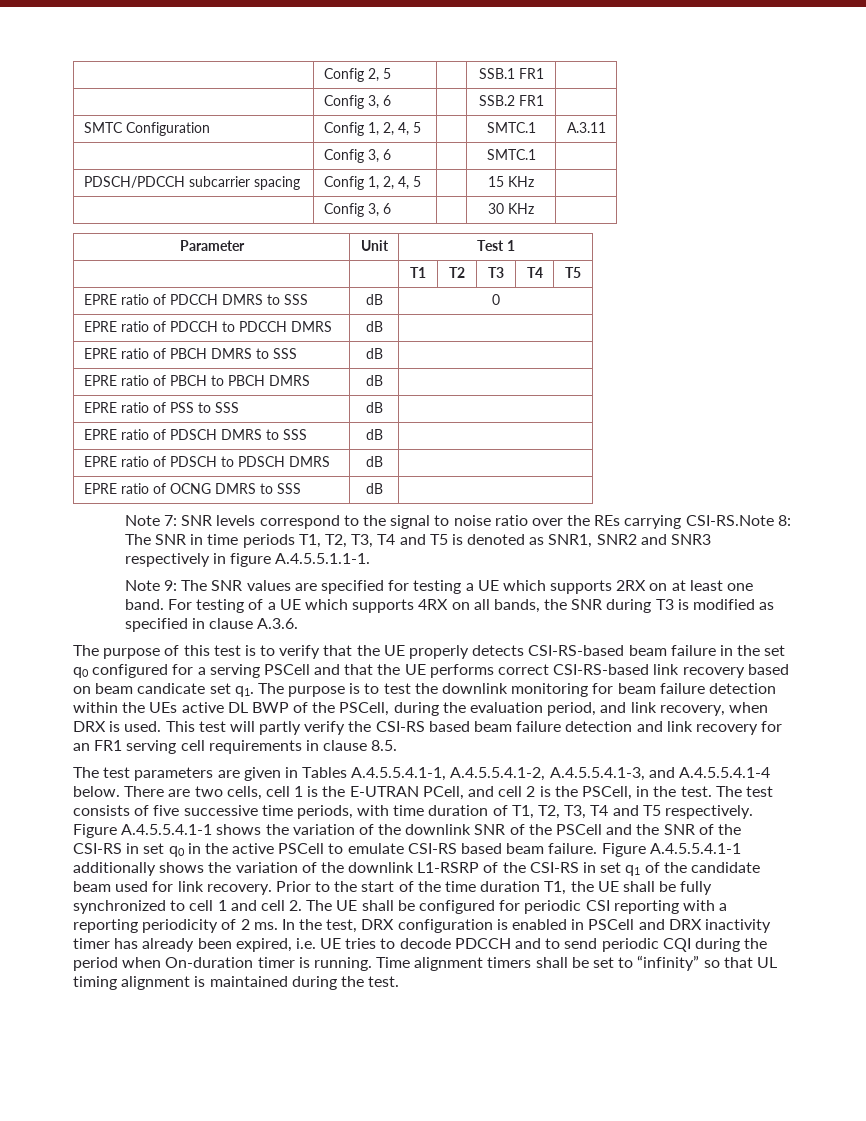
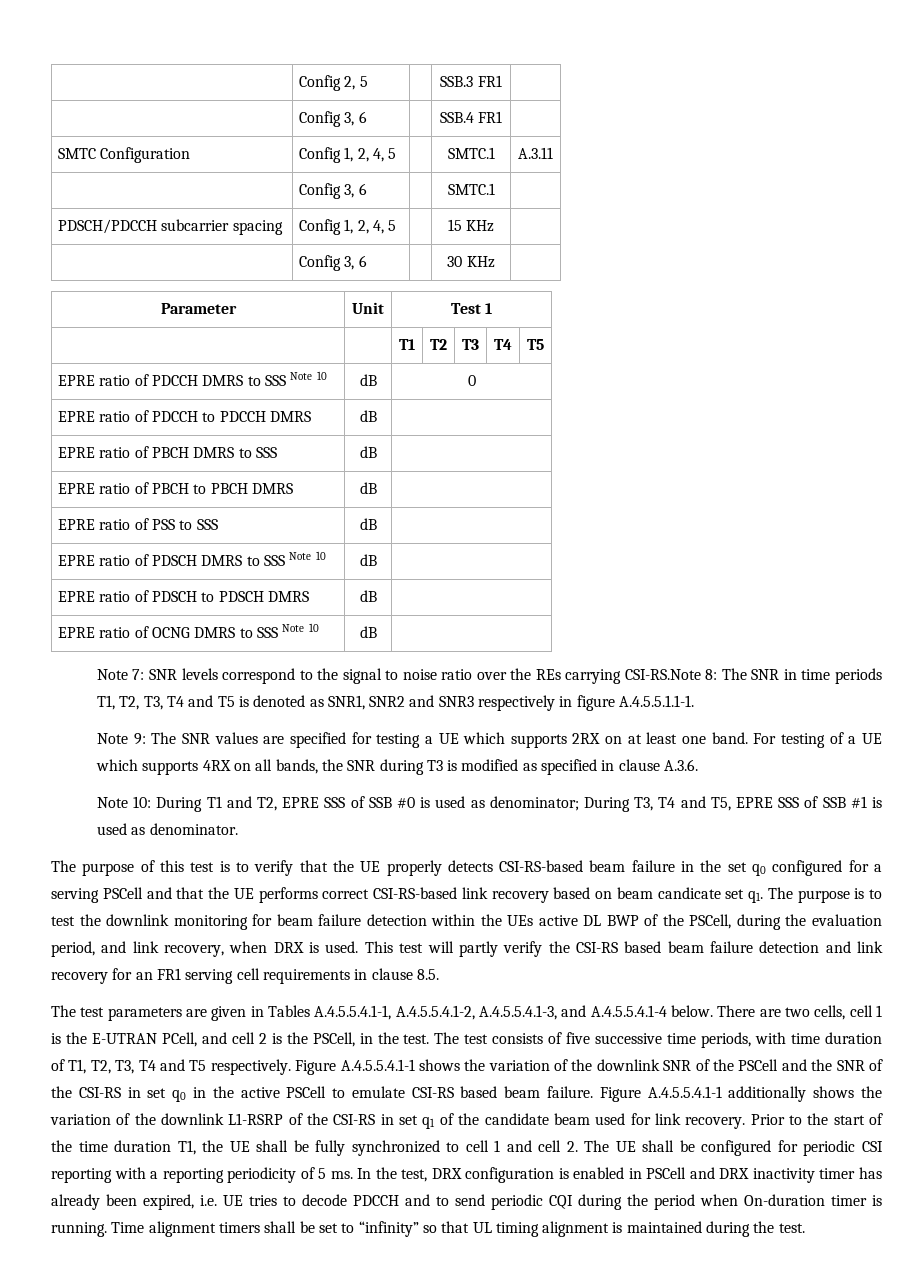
[478,68,515,79] SSB.1 -> [440,76,474,87] SSB.3
[478,95,515,106] SSB.2 -> [439,112,474,123] SSB.4
(308, 299) none -> [290,371,327,380] Note 10
(307, 434) none -> [289,551,326,560] Note 10
(301, 488) none -> [282,623,319,632] Note 10
(299, 623) none -> [96,796,883,812] [96,823,238,835] // Note 10: During T1 and T2, EPRE SSS of SSB #0 is used as denominator; During T3, T4 and T5, EPRE SSS of SSB #1 is used as denominator.
[240,919,250,930] 2 -> [318,1168,327,1179] 5

